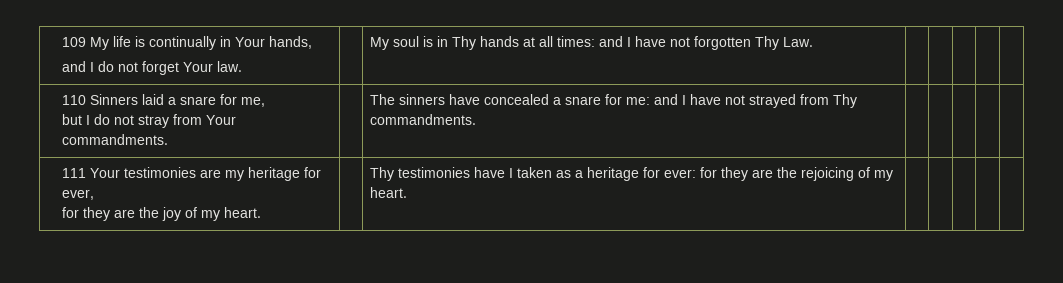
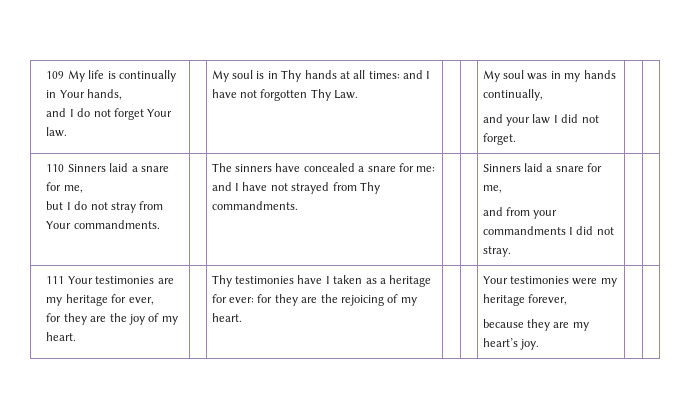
(814, 42) none -> [482,70,616,82] [482,89,543,101] [482,114,599,126] [482,133,516,145] My soul was in my hands continually, // and your law I did not forget.
(477, 119) none -> [482,163,603,172] [482,185,502,193] [482,207,558,219] [482,226,614,235] [482,246,511,257] Sinners laid a snare for me, // and from your commandments I did not stray.
(408, 192) none -> [482,276,617,287] [482,294,568,306] [482,319,589,331] [482,338,540,350] Your testimonies were my heritage forever, // because they are my heart’s joy.

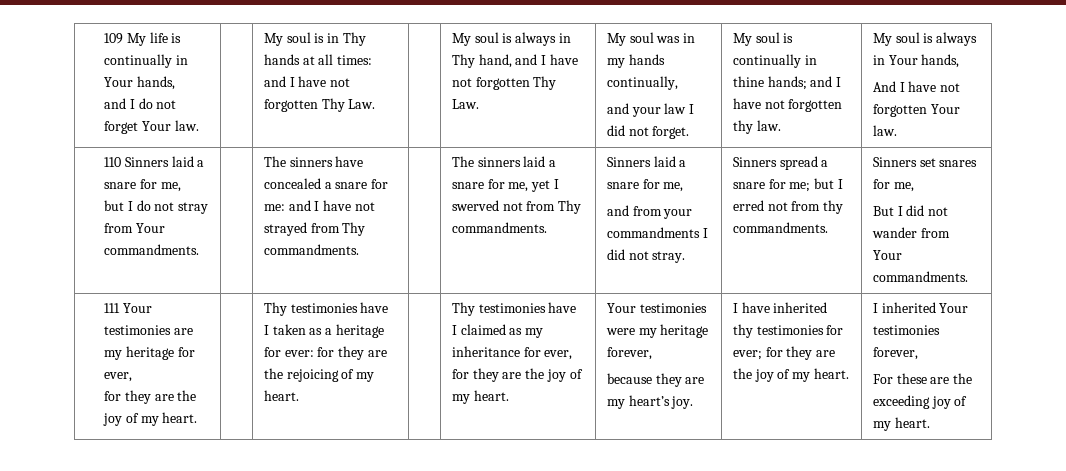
(359, 94) none -> [451,32,572,46] [451,54,579,68] [451,76,557,90] [451,99,479,109] My soul is always in Thy hand, and I have not forgotten Thy Law.
(516, 139) | -> [732,32,794,46] [732,54,817,68] [732,76,842,90] [732,98,843,112] [732,120,781,134] [872,32,978,46] [872,54,960,68] [872,81,961,92] [872,104,960,117] [872,125,897,136] My soul is continually in thine hands; and I have not forgotten thy law. | My soul is always in Your hands, // And I have not forgotten Your law.
(298, 205) none -> [451,156,557,167] [451,179,560,192] [451,200,582,214] [451,222,547,233] The sinners laid a snare for me, yet I swerved not from Thy commandments.
(511, 251) | -> [732,156,829,170] [732,178,844,192] [732,200,844,214] [732,222,828,233] [872,157,978,167] [872,179,914,192] [872,205,949,216] [871,227,950,238] [872,250,902,260] [872,271,968,282] Sinners spread a snare for me; but I erred not from thy commandments. | Sinners set snares for me, // But I did not wander from Your commandments.
(242, 317) none -> [451,302,577,316] [451,324,544,338] [451,346,573,360] [451,368,583,382] [451,390,509,404] Thy testimonies have I claimed as my inheritance for ever, for they are the joy of my heart.
(540, 344) | -> [732,302,828,313] [732,324,844,338] [732,346,836,360] [732,368,850,382] [872,302,969,313] [872,325,940,335] [872,347,918,360] [872,373,973,384] [872,395,968,409] [872,417,930,431] I have inherited thy testimonies for ever; for they are the joy of my heart. | I inherited Your testimonies forever, // For these are the exceeding joy of my heart.

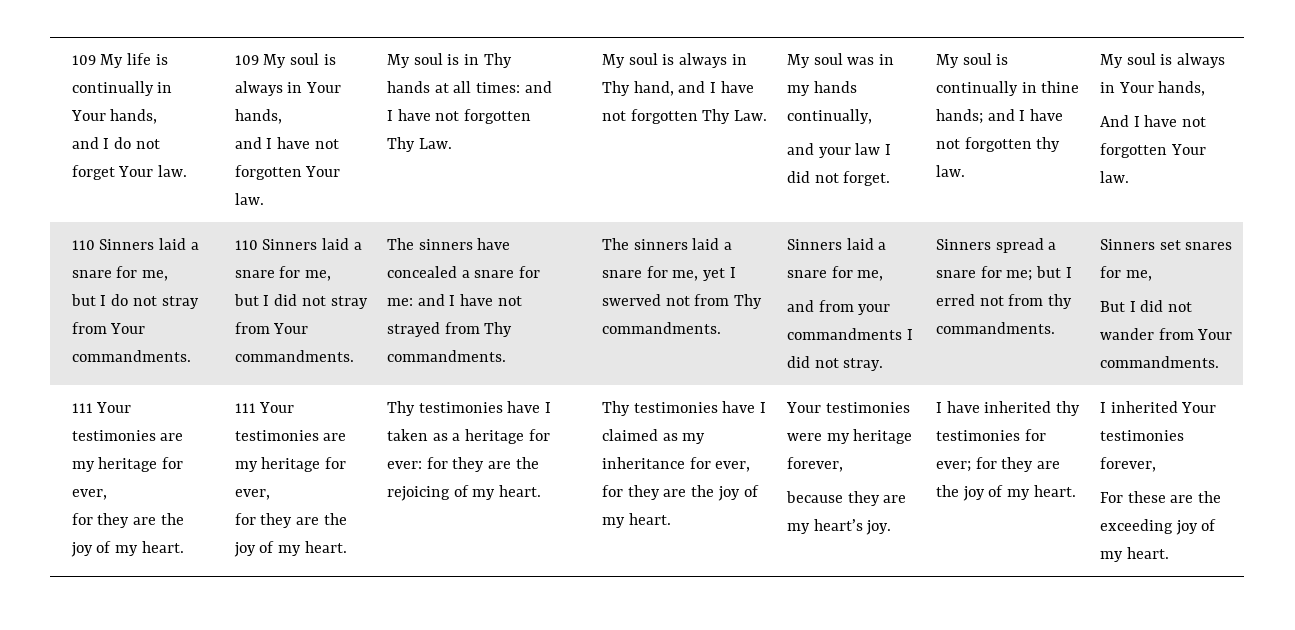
(199, 125) none -> [234,53,336,68] [234,81,342,96] [234,109,282,124] [234,137,339,149] [234,165,341,180] [234,193,264,205] 109 My soul is always in Your hands, // and I have not forgotten Your law.
(199, 249) none -> [234,238,362,250] [234,266,332,281] [233,294,368,309] [234,322,309,334] [234,350,354,362] 110 Sinners laid a snare for me, // but I did not stray from Your commandments.
(198, 417) none -> [234,402,295,413] [234,430,347,441] [234,457,347,472] [234,489,270,500] [234,513,347,528] [233,541,347,557] 111 Your testimonies are my heritage for ever, // for they are the joy of my heart.

